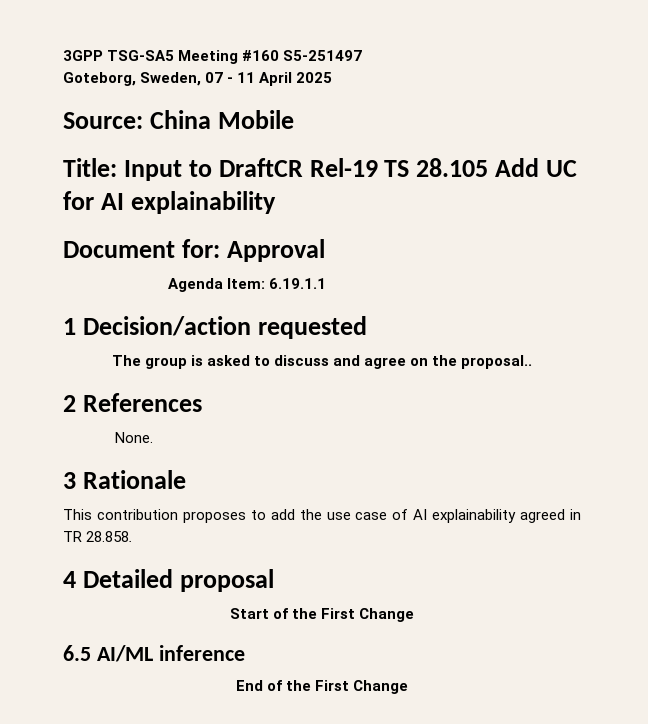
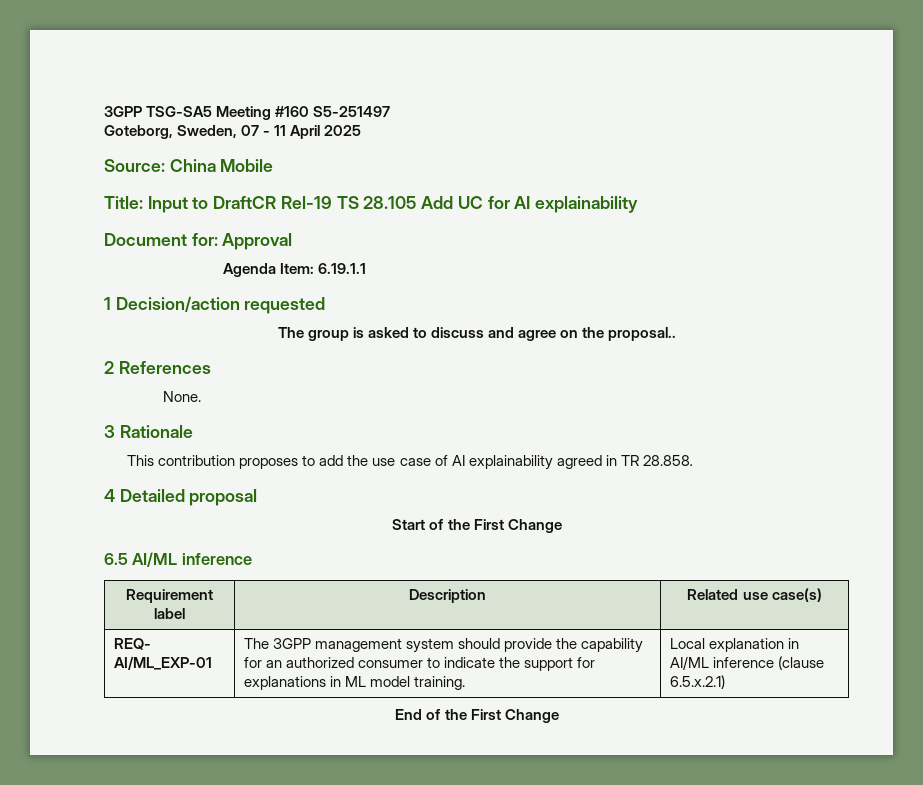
(245, 653) none -> [126,589,213,603] [154,608,185,619] [409,589,486,603] [687,588,822,602] [113,638,151,650] [113,656,212,670] [243,638,643,653] [243,657,595,671] [243,676,465,690] [669,638,799,652] [669,656,824,670] [669,675,725,689] // Requirement label | Description | Related use case(s) // REQ- AI/ML_EXP-01 | The 3GPP management system should provide the capability for an authorized consumer to indicate the support for explanations in ML model training. | Local explanation in AI/ML inference (clause 6.5.x.2.1)

